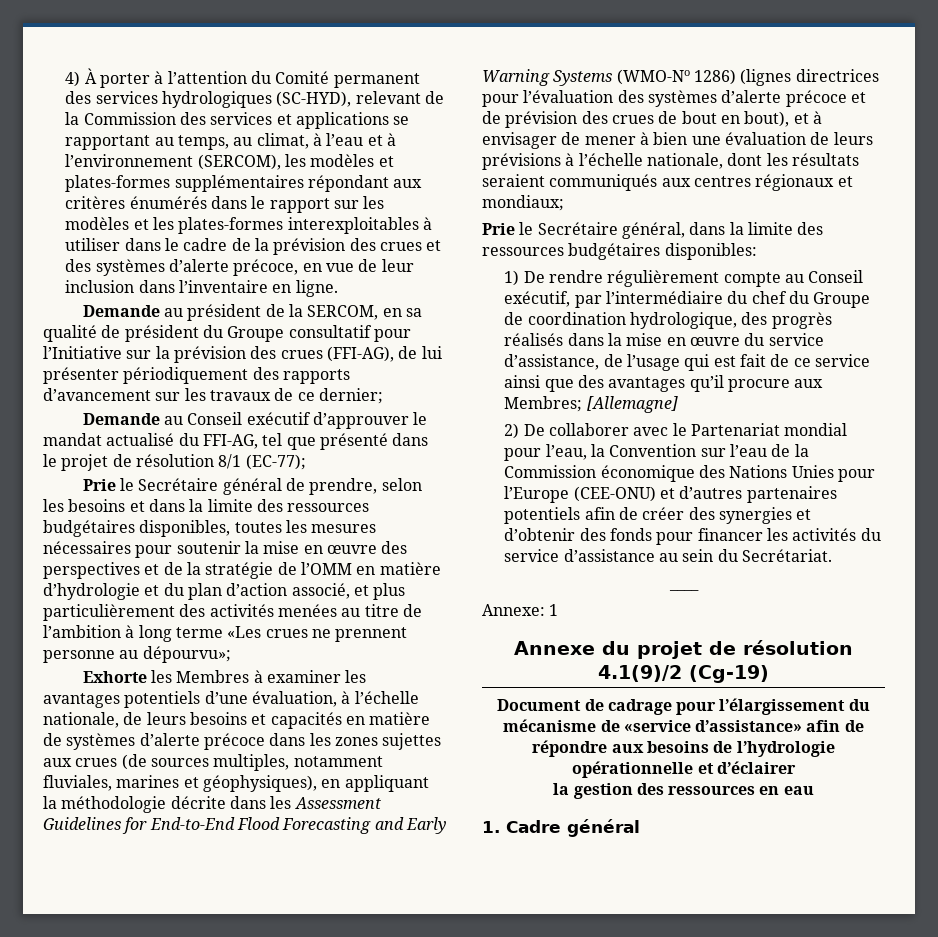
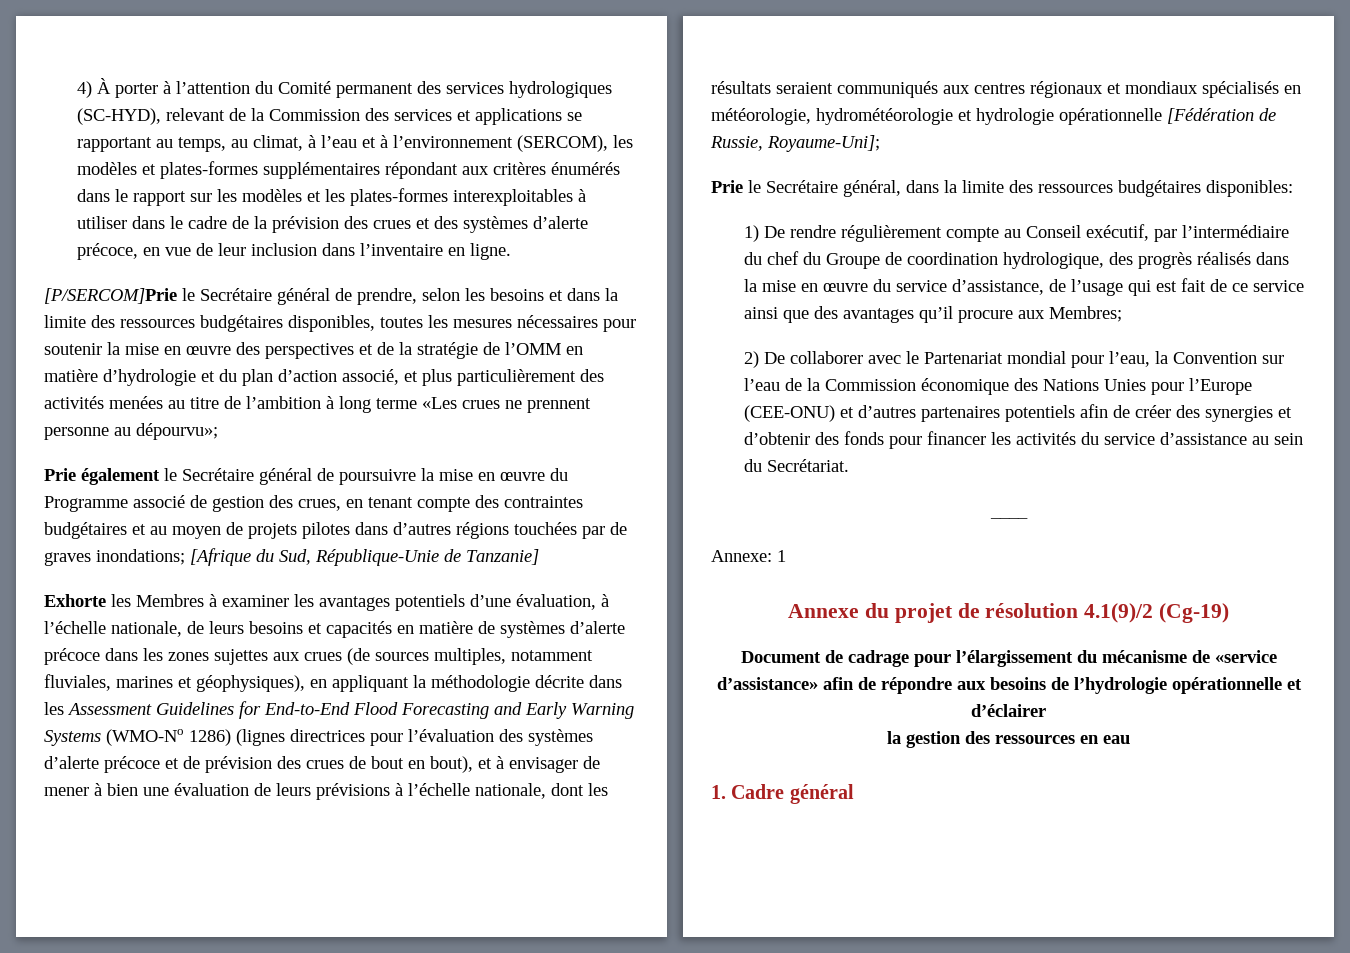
[82,304,422,321] [43,325,411,342] [43,346,442,363] [43,367,350,384] [43,388,383,404] [82,412,428,429] [43,433,429,450] [43,454,306,471] [82,479,116,491] Demande au président de la SERCOM, en sa qualité de président du Groupe consultatif pour l’Initiative sur la prévision des crues (FFI-AG), de lui présenter périodiquement des rapports d’avancement sur les travaux de ce dernier; // Demande au Conseil exécutif d’approuver le mandat actualisé du FFI-AG, tel que présenté dans le projet de résolution 8/1 (EC-77); // Prie -> [44,288,177,304] [P/SERCOM]Prie
(231, 654) none -> [44,468,568,485] [44,495,583,512] [44,522,627,539] [44,548,539,566] // Prie également le Secrétaire général de poursuivre la mise en œuvre du Programme associé de gestion des crues, en tenant compte des contraintes budgétaires et au moyen de projets pilotes dans d’autres régions touchées par de graves inondations; [Afrique du Sud, République-Unie de Tanzanie]
[482,195,564,211] mondiaux; -> [1125,81,1301,98] [711,108,1276,125] [710,135,880,152] mondiaux spécialisés en météorologie, hydrométéorologie et hydrologie opérationnelle [Fédération de Russie, Royaume-Uni];
[586,396,678,413] [Allemagne] -> (1122, 314) none

